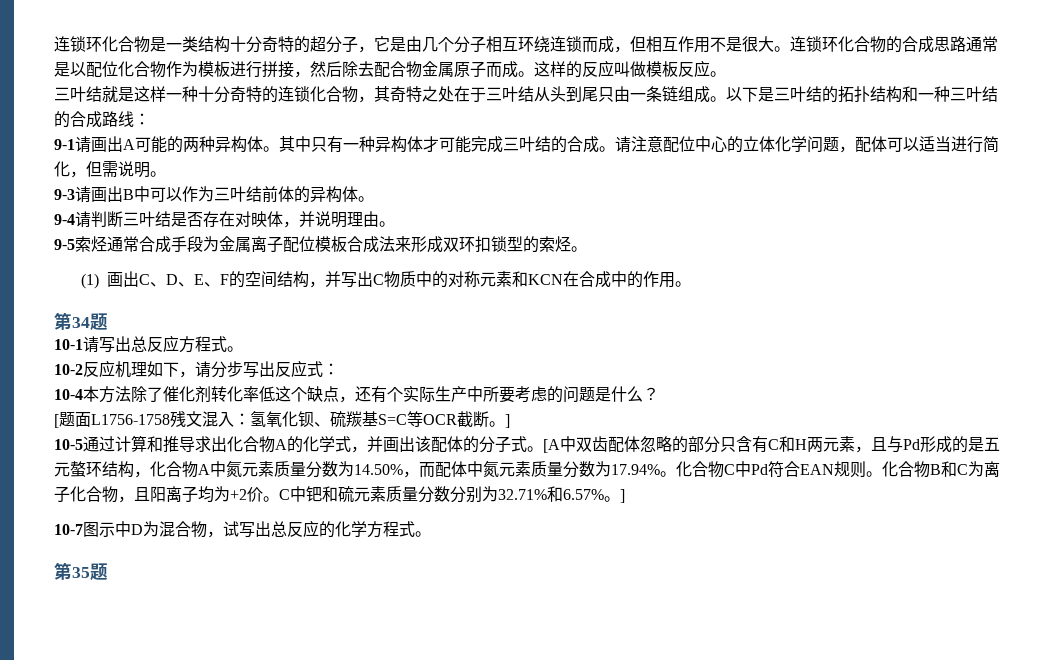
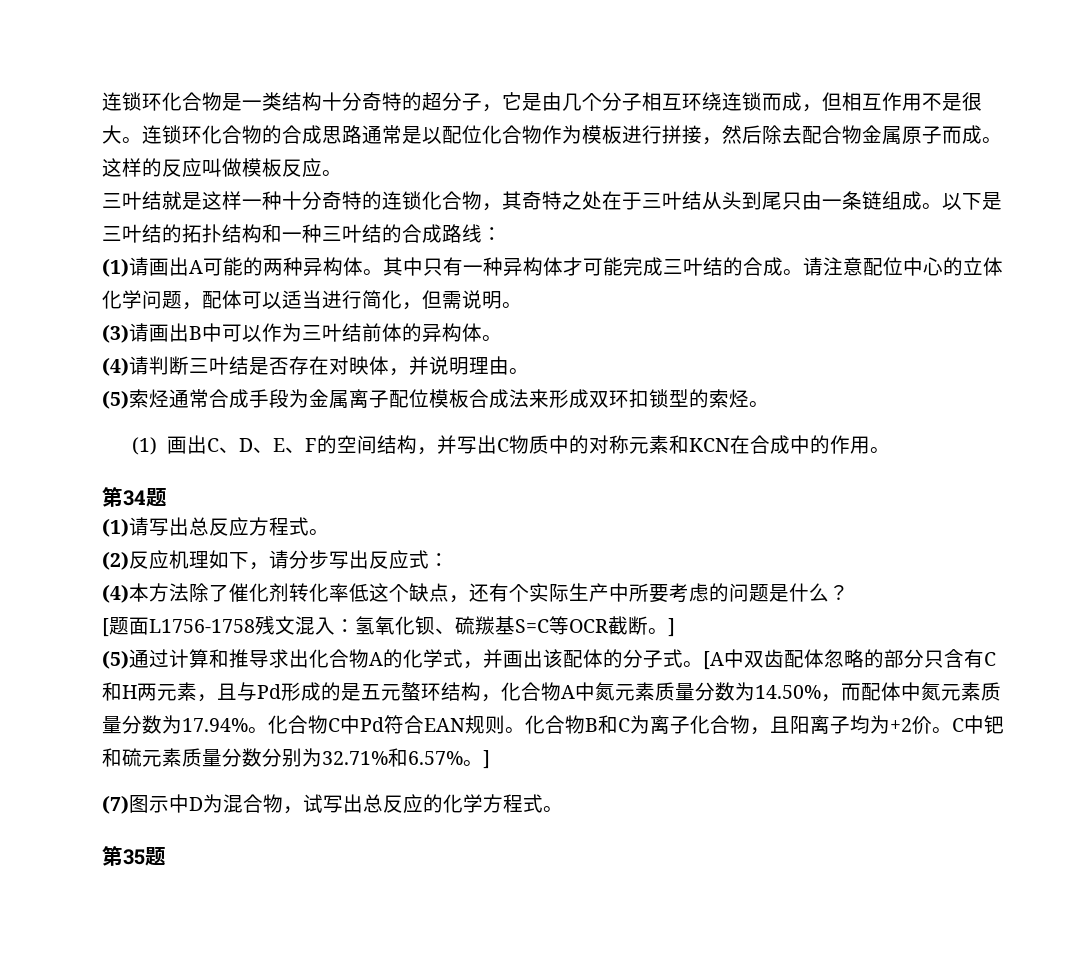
[54,139,75,150] 9-1 -> [102,258,129,277] (1)
[54,189,75,200] 9-3 -> [102,324,129,343] (3)
[54,214,75,225] 9-4 -> [102,357,129,376] (4)
[54,239,75,250] 9-5 -> [102,390,129,409] (5)
[54,339,83,350] 10-1 -> [102,518,129,537] (1)
[54,364,83,375] 10-2 -> [102,551,129,570] (2)
[54,389,83,400] 10-4 -> [102,584,129,603] (4)
[54,439,83,450] 10-5 -> [102,650,129,669] (5)
[54,524,83,535] 10-7 -> [102,795,129,814] (7)

